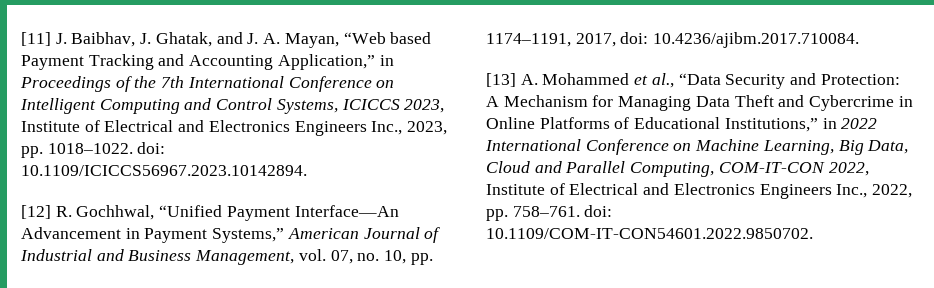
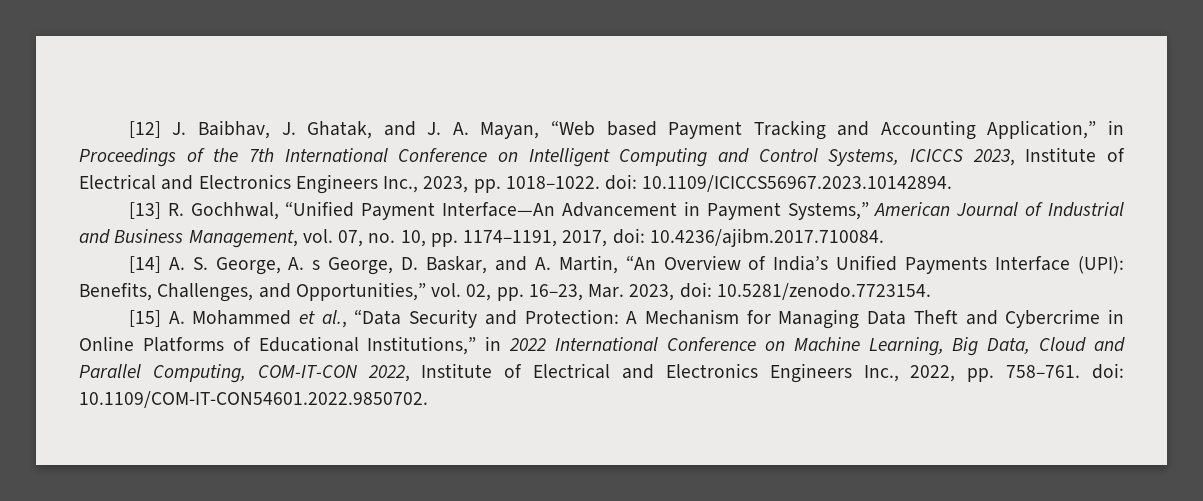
[21,32,51,46] [11] -> [128,121,161,138] [12]
[21,205,51,219] [12] -> [128,202,161,219] [13]
[486,73,516,87] [13] -> [128,255,1125,275] [79,282,931,302] [128,310,161,327] [14] A. S. George, A. s George, D. Baskar, and A. Martin, “An Overview of India’s Unified Payments Interface (UPI): Benefits, Challenges, and Opportunities,” vol. 02, pp. 16–23, Mar. 2023, doi: 10.5281/zenodo.7723154. // [15]

